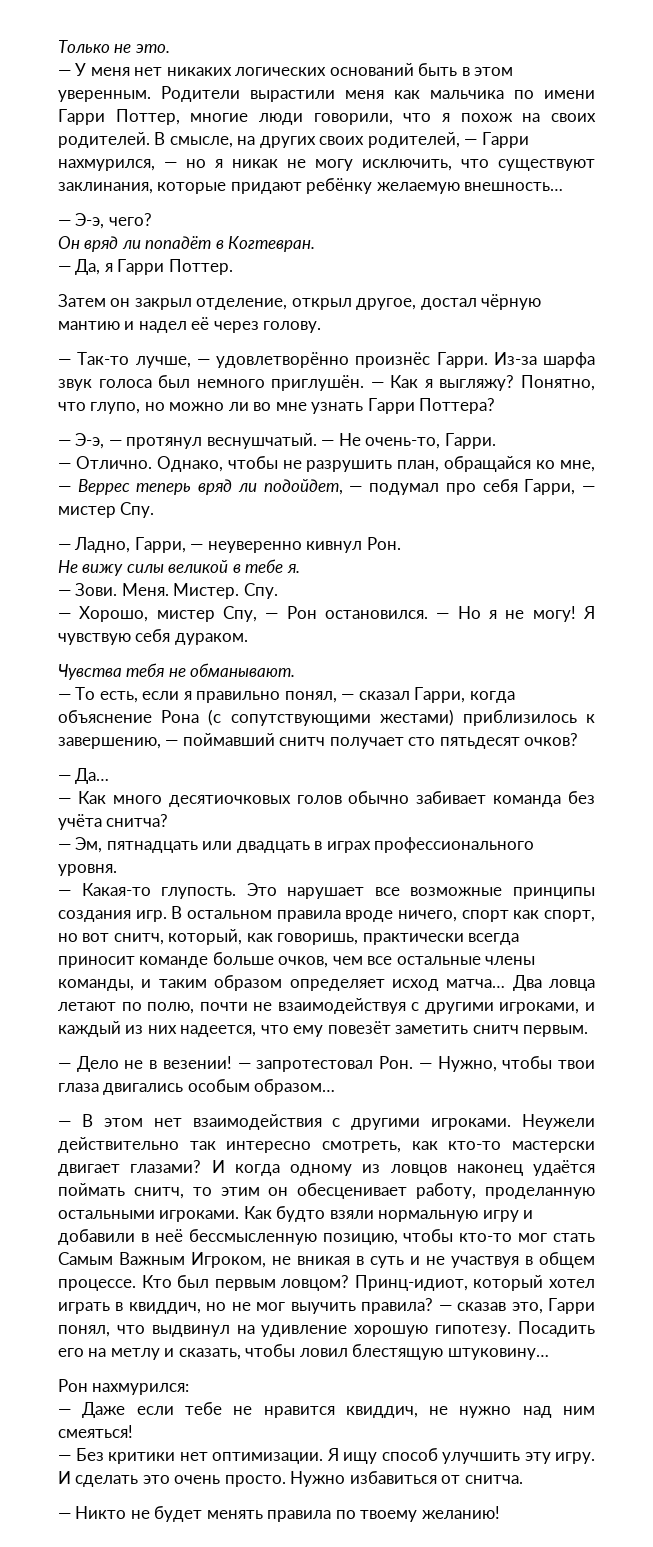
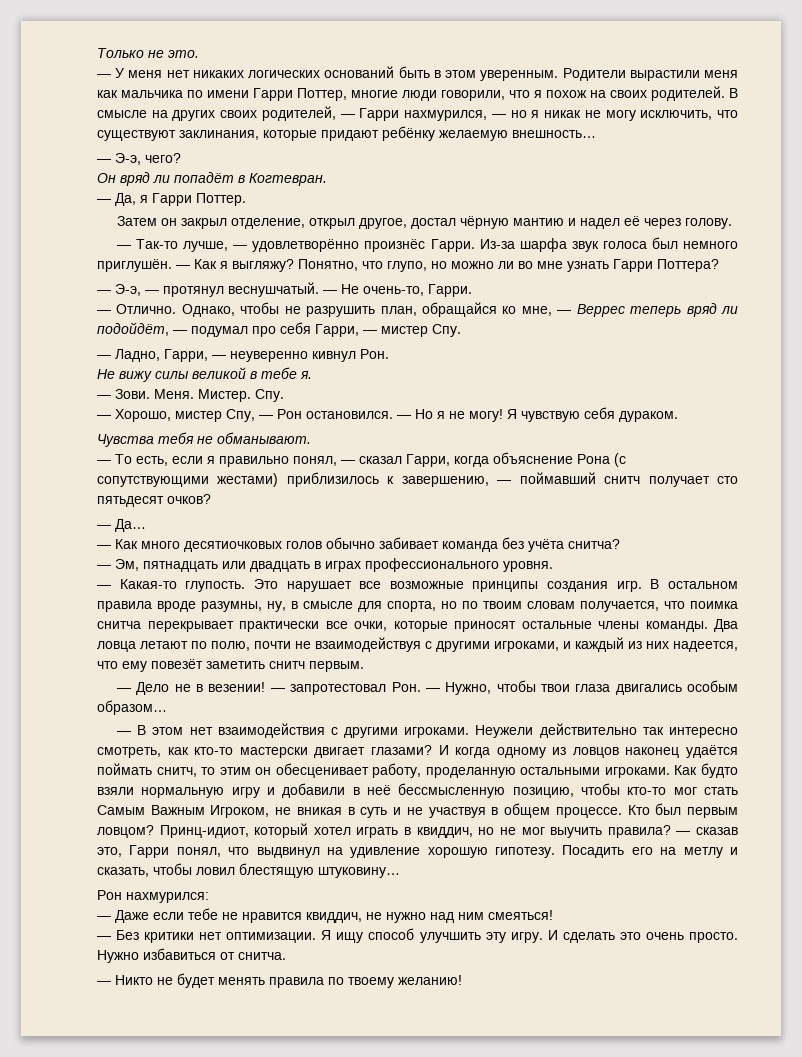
[169,136,233,148] смысле, -> [97,110,147,118] смысле
[263,479,343,495] подойдет, -> [97,322,169,336] подойдёт,
[398,910,595,922] [58,929,520,945] [58,952,536,968] [58,975,506,991] ничего, спорт как спорт, но вот снитч, который, как говоришь, практически всегда приносит команде больше очков, чем все остальные члены команды, и таким образом определяет исход матча… -> [201,601,738,612] [97,621,708,632] разумны, ну, в смысле для спорта, но по твоим словам получается, что поимка снитча перекрывает практически все очки, которые приносят остальные члены команды.

